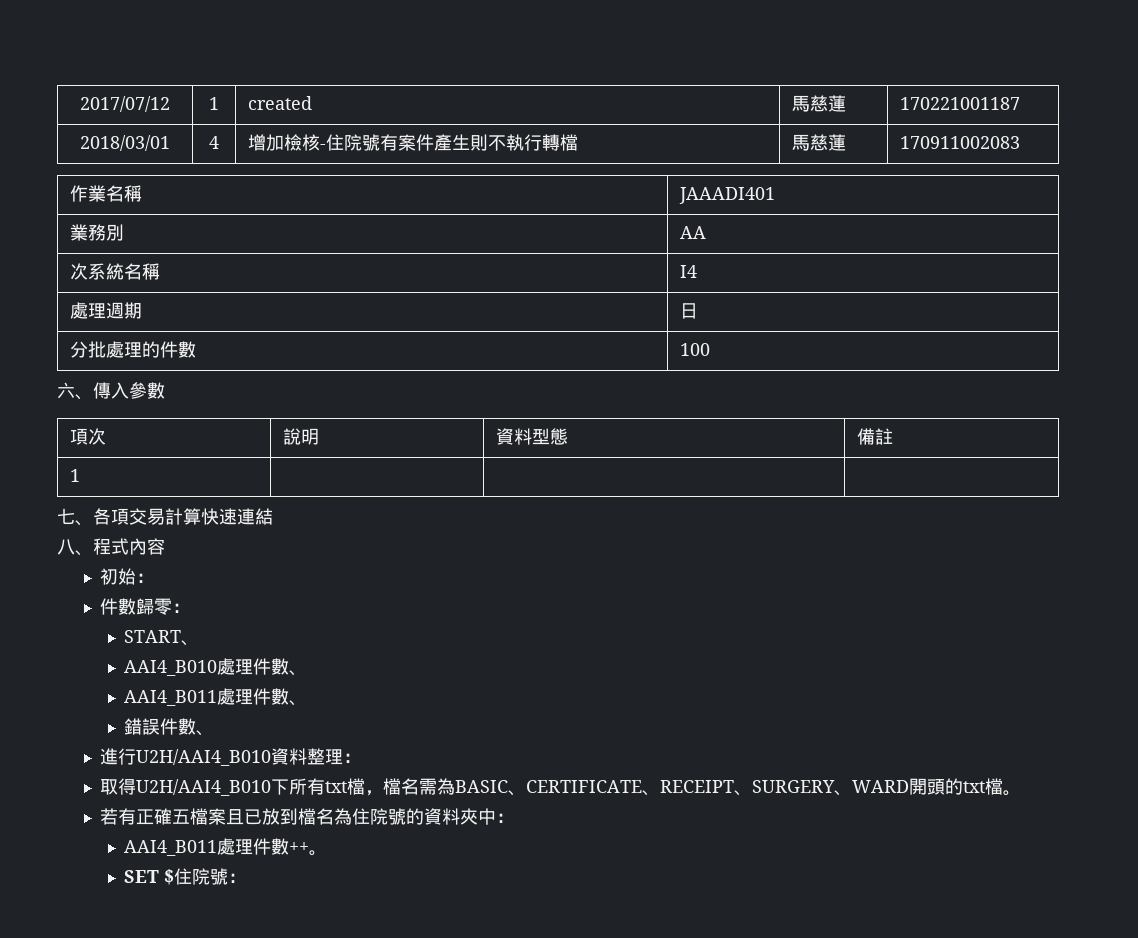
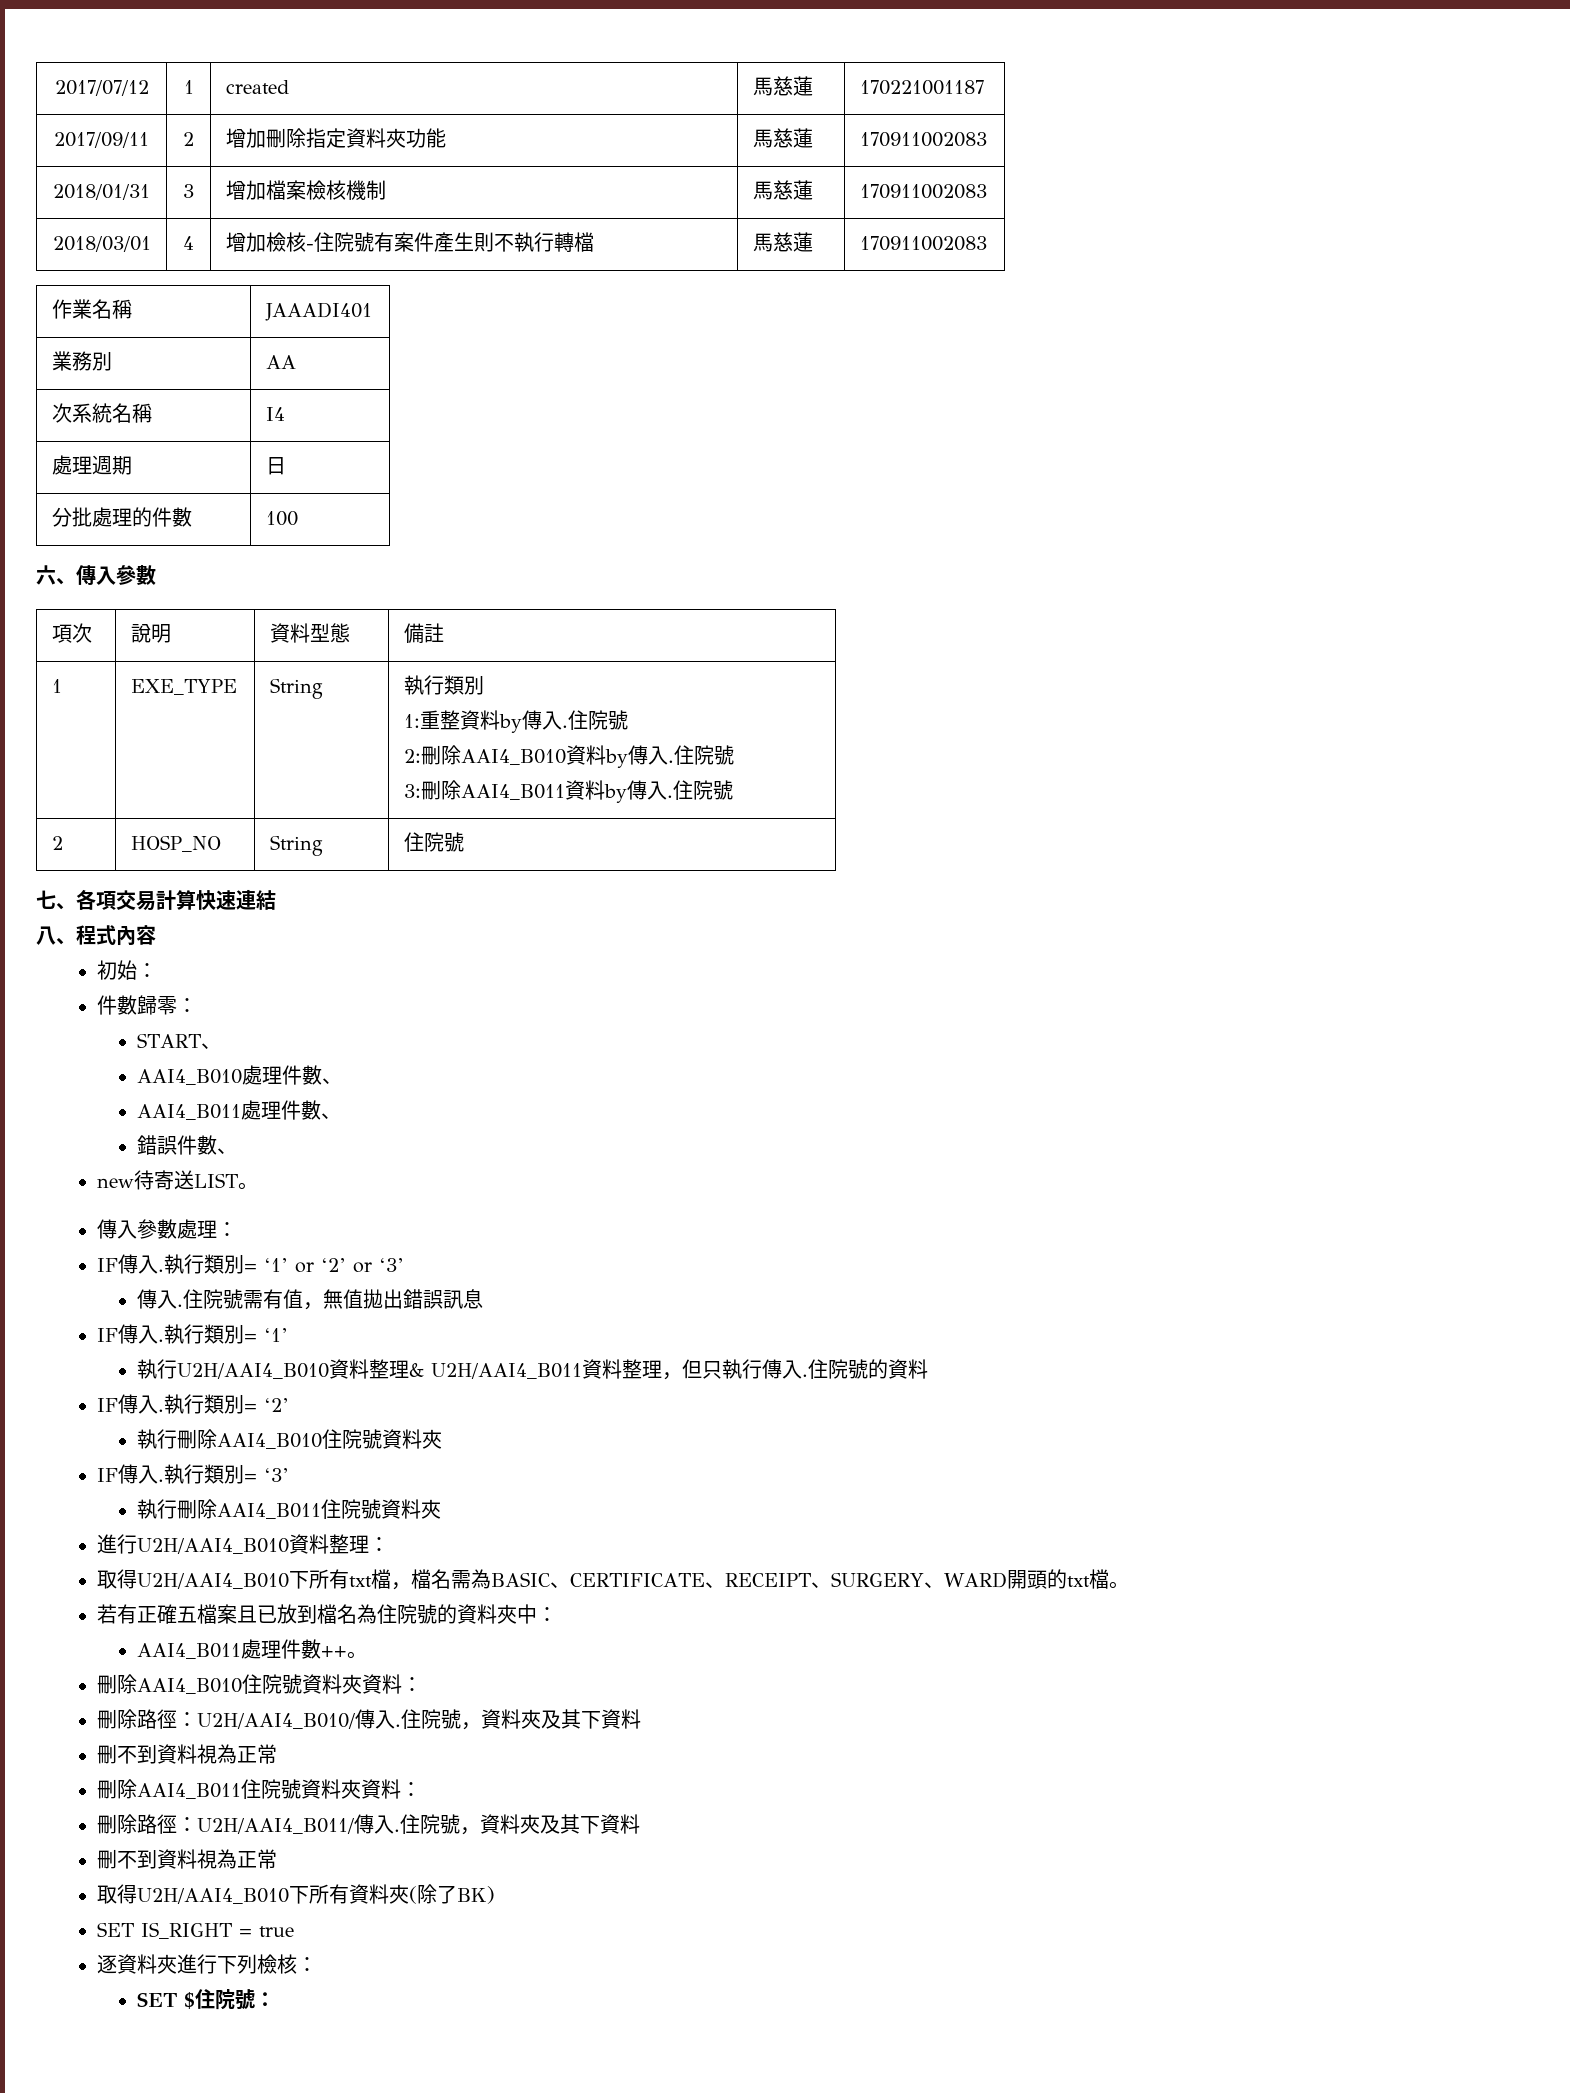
(1021, 103) none -> [54,132,149,148] [183,132,194,146] [225,128,446,148] [752,128,813,148] [859,132,987,147] [53,184,150,200] [183,184,194,198] [225,180,386,200] [752,180,813,200] [859,184,987,199] // 2017/09/11 | 2 | 增加刪除指定資料夾功能 | 馬慈蓮 | 170911002083 // 2018/01/31 | 3 | 增加檔案檢核機制 | 馬慈蓮 | 170911002083
(81, 475) | | -> [130,679,237,695] [269,678,323,699] [403,675,484,695] [403,710,628,733] [403,745,734,768] [403,780,733,803] [51,836,63,850] [130,835,221,852] [269,835,323,856] [403,832,464,852] EXE_TYPE | String | 執行類別 // 1:重整資料by傳入.住院號 // 2:刪除AAI4_B010資料by傳入.住院號 // 3:刪除AAI4_B011資料by傳入.住院號 // 2 | HOSP_NO | String | 住院號
(215, 733) none -> [97,1170,259,1190] [97,1219,238,1239] [97,1254,405,1274] [136,1289,483,1310] [97,1324,289,1344] [136,1359,928,1380] [97,1394,290,1414] [136,1429,442,1449] [97,1464,290,1484] [136,1499,441,1519] // new待寄送LIST。 // 傳入參數處理： // IF傳入.執行類別= ‘1’ or ‘2’ or ‘3’ // 傳入.住院號需有值，無值拋出錯誤訊息 // IF傳入.執行類別= ‘1’ // 執行U2H/AAI4_B010資料整理& U2H/AAI4_B011資料整理，但只執行傳入.住院號的資料 // IF傳入.執行類別= ‘2’ // 執行刪除AAI4_B010住院號資料夾 // IF傳入.執行類別= ‘3’ // 執行刪除AAI4_B011住院號資料夾
(328, 853) none -> [97,1674,423,1694] [97,1709,642,1730] [97,1744,278,1764] [97,1779,422,1799] [97,1814,641,1835] [97,1849,278,1869] [97,1884,496,1904] [97,1922,295,1939] [97,1954,318,1974] // 刪除AAI4_B010住院號資料夾資料： // 刪除路徑：U2H/AAI4_B010/傳入.住院號，資料夾及其下資料 // 刪不到資料視為正常 // 刪除AAI4_B011住院號資料夾資料： // 刪除路徑：U2H/AAI4_B011/傳入.住院號，資料夾及其下資料 // 刪不到資料視為正常 // 取得U2H/AAI4_B010下所有資料夾(除了BK) // SET IS_RIGHT = true // 逐資料夾進行下列檢核：

